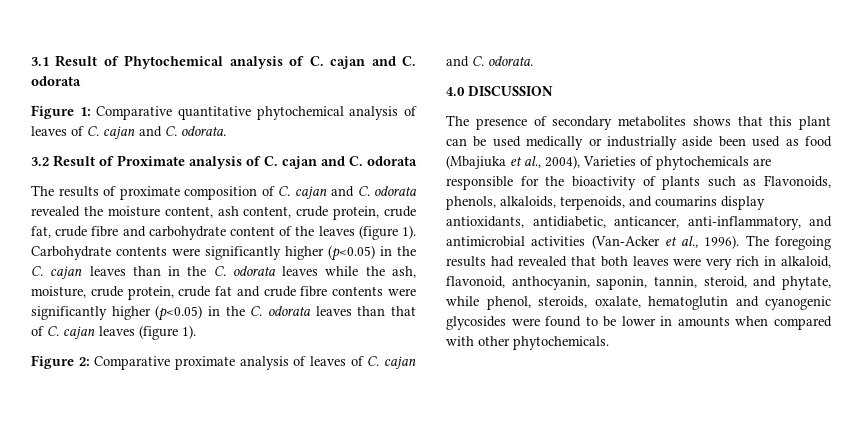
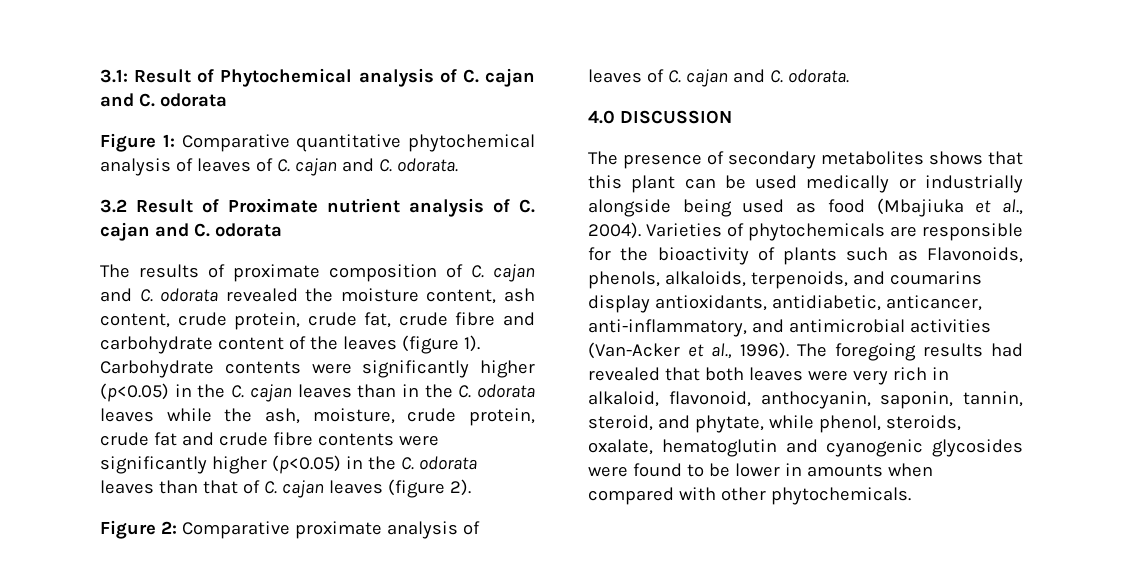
[31,57,49,66] 3.1 -> [100,69,128,83] 3.1:
(185, 160) none -> [327,198,400,213] nutrient
[182,325,196,339] 1). -> [449,479,471,496] 2).
[682,136,746,147] aside been -> [588,199,732,217] alongside being
[545,155,580,169] 2004), -> [588,222,641,239] 2004).

